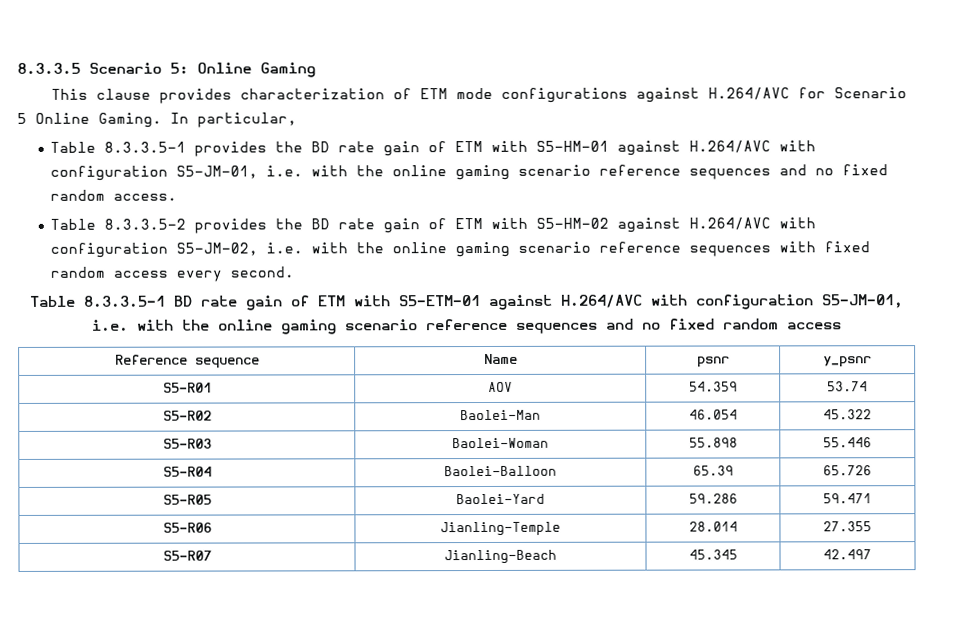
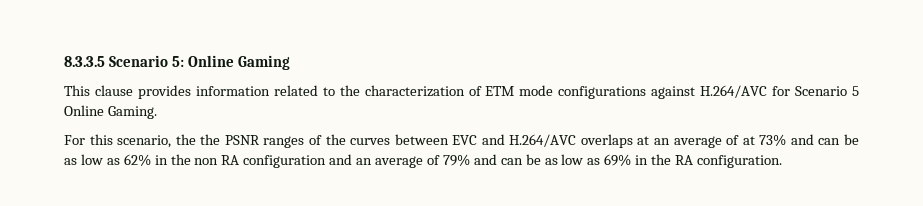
(232, 96) none -> [195,85,360,96] information related to the
[170,112,297,128] [50,140,817,157] [50,164,889,181] [50,189,178,201] [50,217,817,234] [50,241,871,258] [50,266,295,282] [29,294,903,311] [92,318,842,335] [114,354,260,369] [483,353,518,365] [696,356,730,368] [823,356,872,368] [162,382,212,393] [488,381,513,392] [688,381,738,392] [827,381,868,392] [162,410,212,421] [460,409,541,421] [688,409,738,420] [823,409,872,420] [162,438,212,449] [452,437,549,449] [688,437,738,448] [823,437,872,448] [162,466,212,477] [444,465,557,477] [692,465,734,476] [823,465,872,476] [162,494,212,505] [456,493,545,505] [688,493,738,504] [823,493,872,504] [162,522,212,533] [440,521,561,537] [688,521,738,532] [823,521,872,532] [162,550,212,561] [444,549,557,565] [688,549,738,560] [823,549,872,560] In particular, // Table 8.3.3.5-1 provides the BD rate gain of ETM with S5-HM-01 against H.264/AVC with configuration S5-JM-01, i.e. with the online gaming scenario reference sequences and no fixed random access. // Table 8.3.3.5-2 provides the BD rate gain of ETM with S5-HM-02 against H.264/AVC with configuration S5-JM-02, i.e. with the online gaming scenario reference sequences with fixed random access every second. // Table 8.3.3.5-1 BD rate gain of ETM with S5-ETM-01 against H.264/AVC with configuration S5-JM-01, i.e. with the online gaming scenario reference sequences and no fixed random access // Reference sequence | Name | psnr | y_psnr // S5-R01 | AOV | 54.359 | 53.74 // S5-R02 | Baolei-Man | 46.054 | 45.322 // S5-R03 | Baolei-Woman | 55.898 | 55.446 // S5-R04 | Baolei-Balloon | 65.39 | 65.726 // S5-R05 | Baolei-Yard | 59.286 | 59.471 // S5-R06 | Jianling-Temple | 28.014 | 27.355 // S5-R07 | Jianling-Beach | 45.345 | 42.497 -> [64,134,860,148] [64,154,782,168] // For this scenario, the the PSNR ranges of the curves between EVC and H.264/AVC overlaps at an average of at 73% and can be as low as 62% in the non RA configuration and an average of 79% and can be as low as 69% in the RA configuration.

